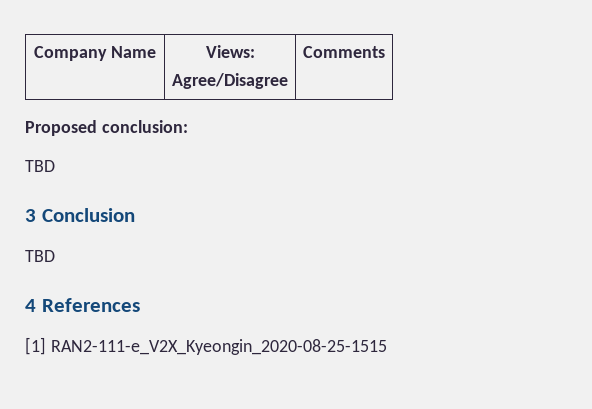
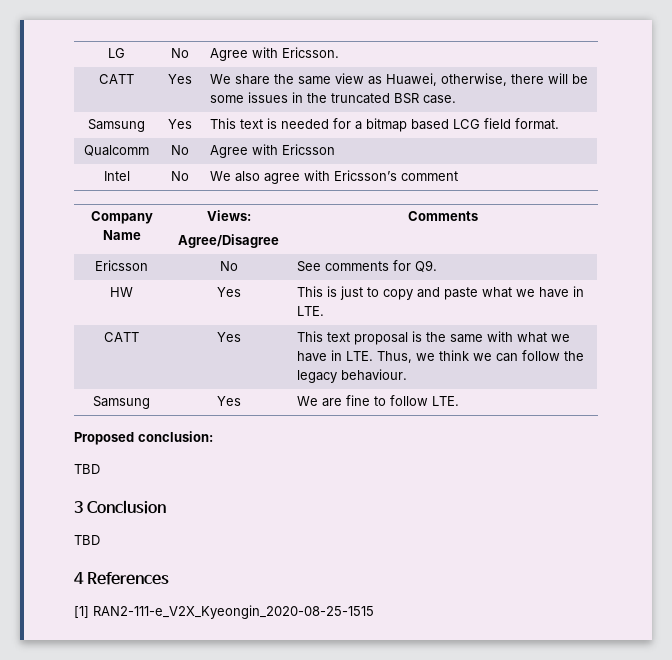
(33, 53) none -> [108,48,125,58] [171,48,189,58] [210,47,340,61] [99,74,134,84] [168,74,192,84] [210,73,589,86] [210,92,457,104] [88,119,145,132] [168,119,192,129] [210,118,560,132] [84,145,149,156] [171,145,189,155] [210,144,336,158] [103,171,130,181] [171,171,189,181] [210,170,459,184] LG | No | Agree with Ericsson. // CATT | Yes | We share the same view as Huawei, otherwise, there will be some issues in the truncated BSR case. // Samsung | Yes | This text is needed for a bitmap based LCG field format. // Qualcomm | No | Agree with Ericsson // Intel | No | We also agree with Ericsson’s comment //
(385, 52) none -> [95,260,148,271] [219,261,238,271] [297,260,438,272] [110,287,133,297] [216,287,241,297] [297,286,585,300] [297,306,325,316] [104,332,139,342] [216,332,241,342] [297,331,571,345] [297,350,585,363] [297,369,408,383] [93,396,150,409] [216,396,241,406] [297,395,460,407] // Ericsson | No | See comments for Q9. // HW | Yes | This is just to copy and paste what we have in LTE. // CATT | Yes | This text proposal is the same with what we have in LTE. Thus, we think we can follow the legacy behaviour. // Samsung | Yes | We are fine to follow LTE.

